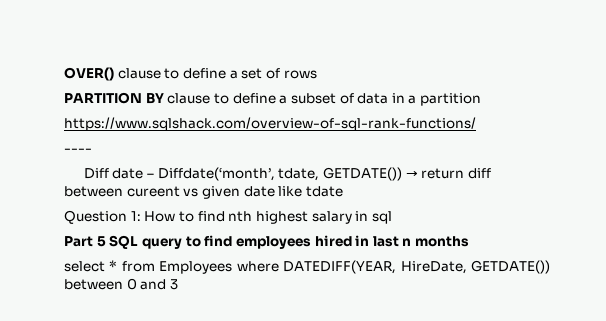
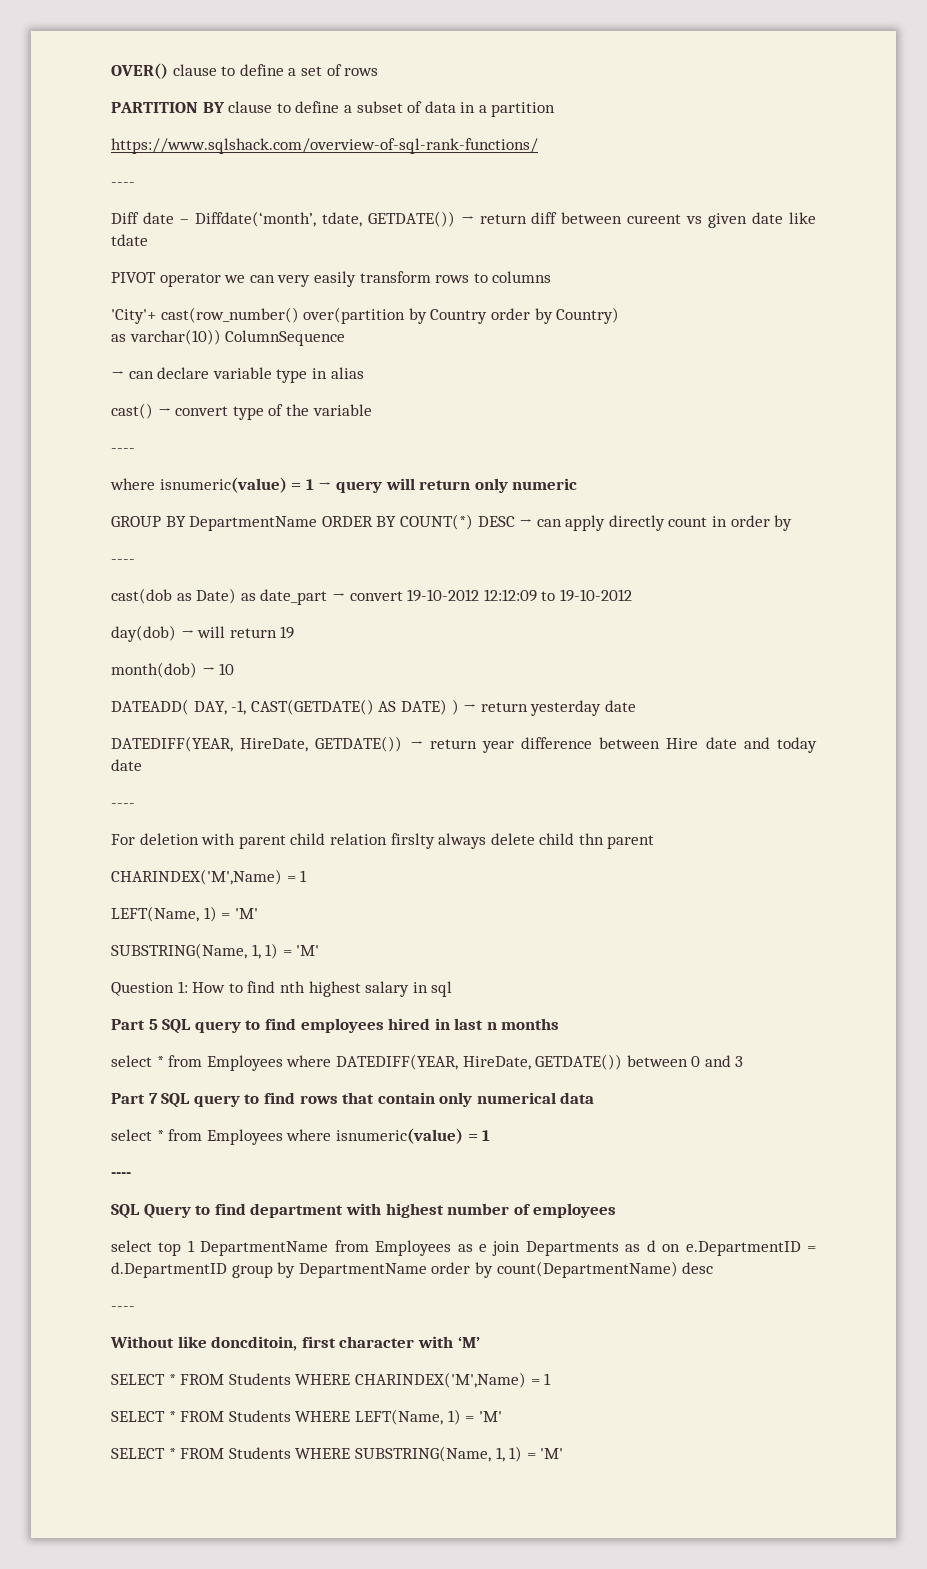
(343, 191) none -> [111,271,552,287] [111,307,620,324] [111,329,346,346] [111,367,364,383] [111,403,372,420] [111,448,135,453] [110,477,578,493] [111,514,793,531] [111,559,135,564] [111,588,632,605] [111,625,295,642] [111,662,235,678] [111,699,636,716] [111,736,817,753] [111,759,142,771] [111,803,135,808] [111,833,655,849] [111,869,308,885] [111,906,258,922] [111,943,320,959] // PIVOT operator we can very easily transform rows to columns // 'City'+ cast(row_number() over(partition by Country order by Country) // as varchar(10)) ColumnSequence // → can declare variable type in alias // cast() → convert type of the variable // ---- // where isnumeric(value) = 1 → query will return only numeric // GROUP BY DepartmentName ORDER BY COUNT(*) DESC → can apply directly count in order by // ---- // cast(dob as Date) as date_part → convert 19-10-2012 12:12:09 to 19-10-2012 // day(dob) → will return 19 // month(dob) → 10 // DATEADD( DAY, -1, CAST(GETDATE() AS DATE) ) → return yesterday date // DATEDIFF(YEAR, HireDate, GETDATE()) → return year difference between Hire date and today date // ---- // For deletion with parent child relation firslty always delete child thn parent // CHARINDEX('M',Name) = 1 // LEFT(Name, 1) = 'M' // SUBSTRING(Name, 1, 1) = 'M'
(178, 284) none -> [111,1092,595,1108] [111,1128,491,1145] [111,1172,131,1178] [111,1203,617,1219] [111,1240,817,1256] [111,1261,714,1278] [111,1306,135,1311] [110,1336,480,1351] [111,1372,552,1388] [111,1409,502,1425] [111,1446,564,1462] // Part 7 SQL query to find rows that contain only numerical data // select * from Employees where isnumeric(value) = 1 // ---- // SQL Query to find department with highest number of employees // select top 1 DepartmentName from Employees as e join Departments as d on e.DepartmentID = d.DepartmentID group by DepartmentName order by count(DepartmentName) desc // ---- // Without like doncditoin, first character with ‘M’ // SELECT * FROM Students WHERE CHARINDEX('M',Name) = 1 // SELECT * FROM Students WHERE LEFT(Name, 1) = 'M' // SELECT * FROM Students WHERE SUBSTRING(Name, 1, 1) = 'M'

